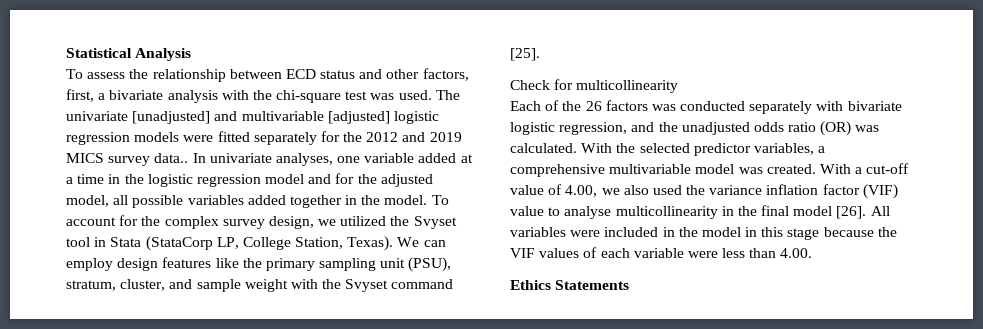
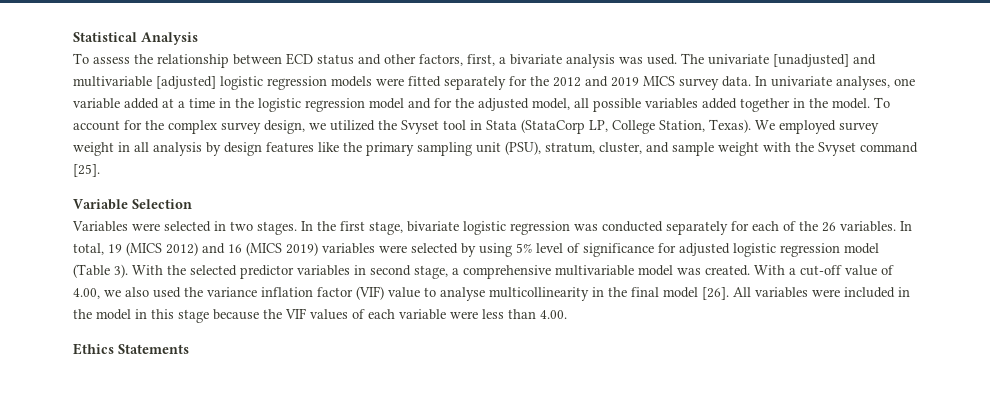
[221,90,368,103] with the chi-square test -> (615, 61) none
[154,153,189,163] data.. -> [722,76,751,87] data.
[423,240,446,247] [66,258,113,271] can employ -> [779,120,879,134] [73,142,221,156] employed survey weight in all analysis by
[510,79,679,93] [510,100,902,114] [510,121,880,136] [510,143,814,156] Check for multicollinearity // Each of the 26 factors was conducted separately with bivariate logistic regression, and the unadjusted odds ratio (OR) was calculated. With the selected predictor variables, -> [73,199,192,210] [72,221,912,235] [73,242,879,257] [73,264,448,279] Variable Selection // Variables were selected in two stages. In the first stage, bivariate logistic regression was conducted separately for each of the 26 variables. In total, 19 (MICS 2012) and 16 (MICS 2019) variables were selected by using 5% level of significance for adjusted logistic regression model (Table 3). With the selected predictor variables in second stage,

